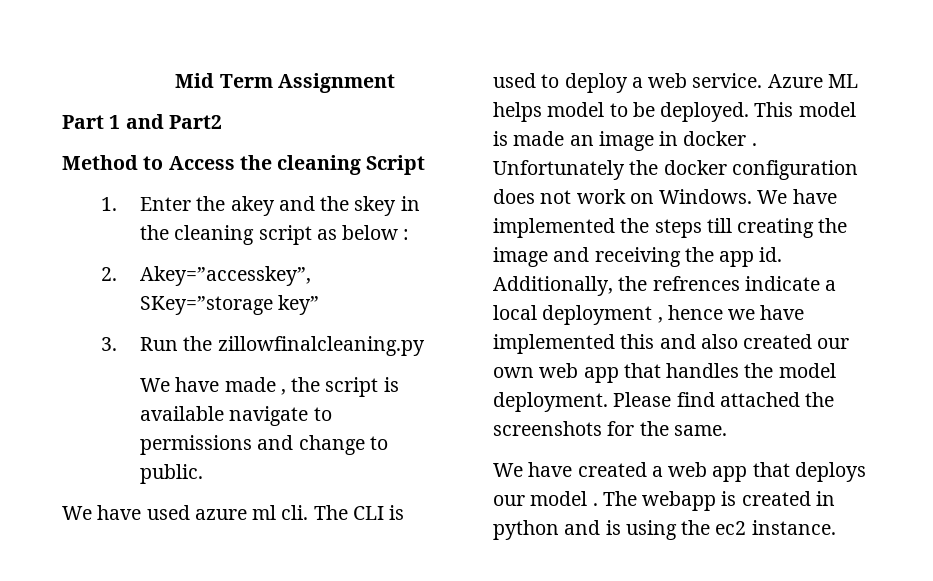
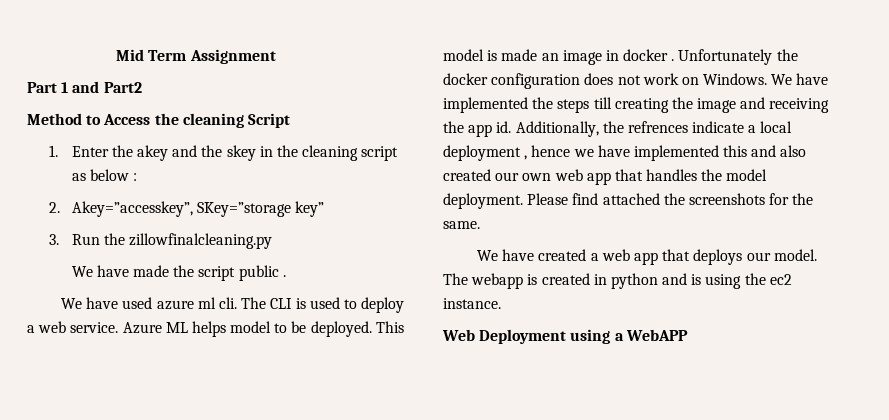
[280,389,286,395] , -> (170, 271) none
[383,377,399,392] [139,406,332,426] [139,435,388,455] [139,464,203,484] is available navigate to permissions and change to public. -> [238,265,286,281] public .
[530,491,598,506] model . -> [773,249,817,261] model.
(836, 527) none -> [442,329,688,344] // Web Deployment using a WebAPP

